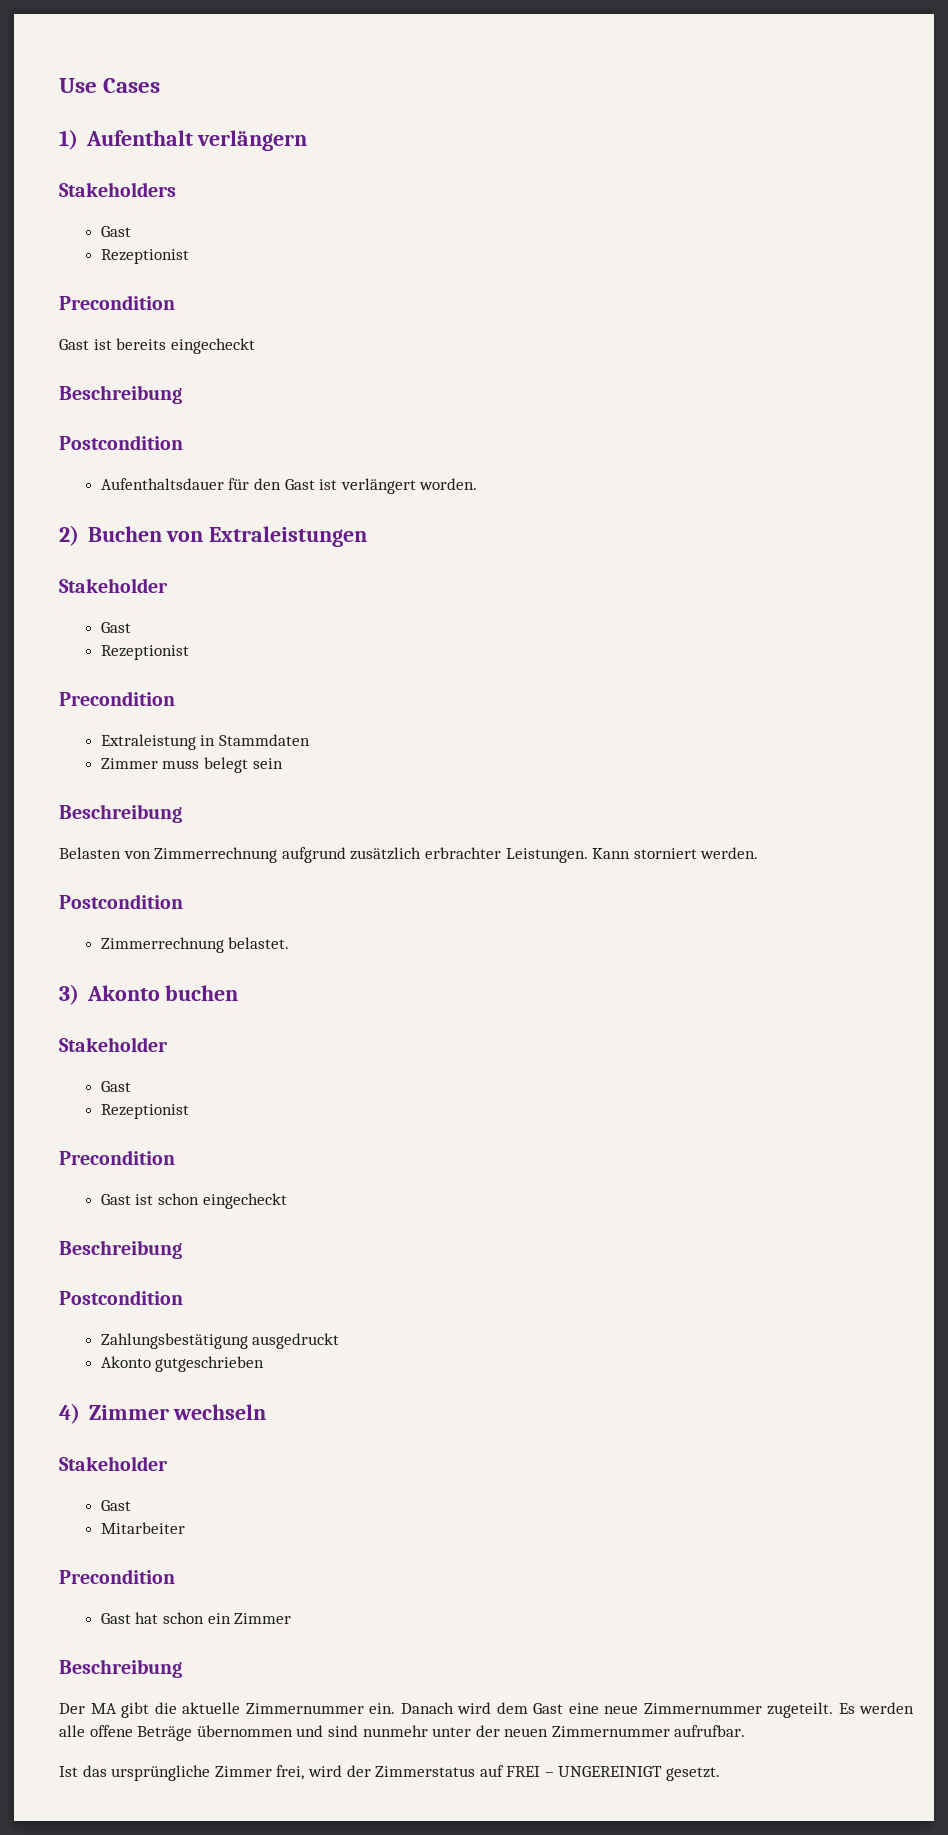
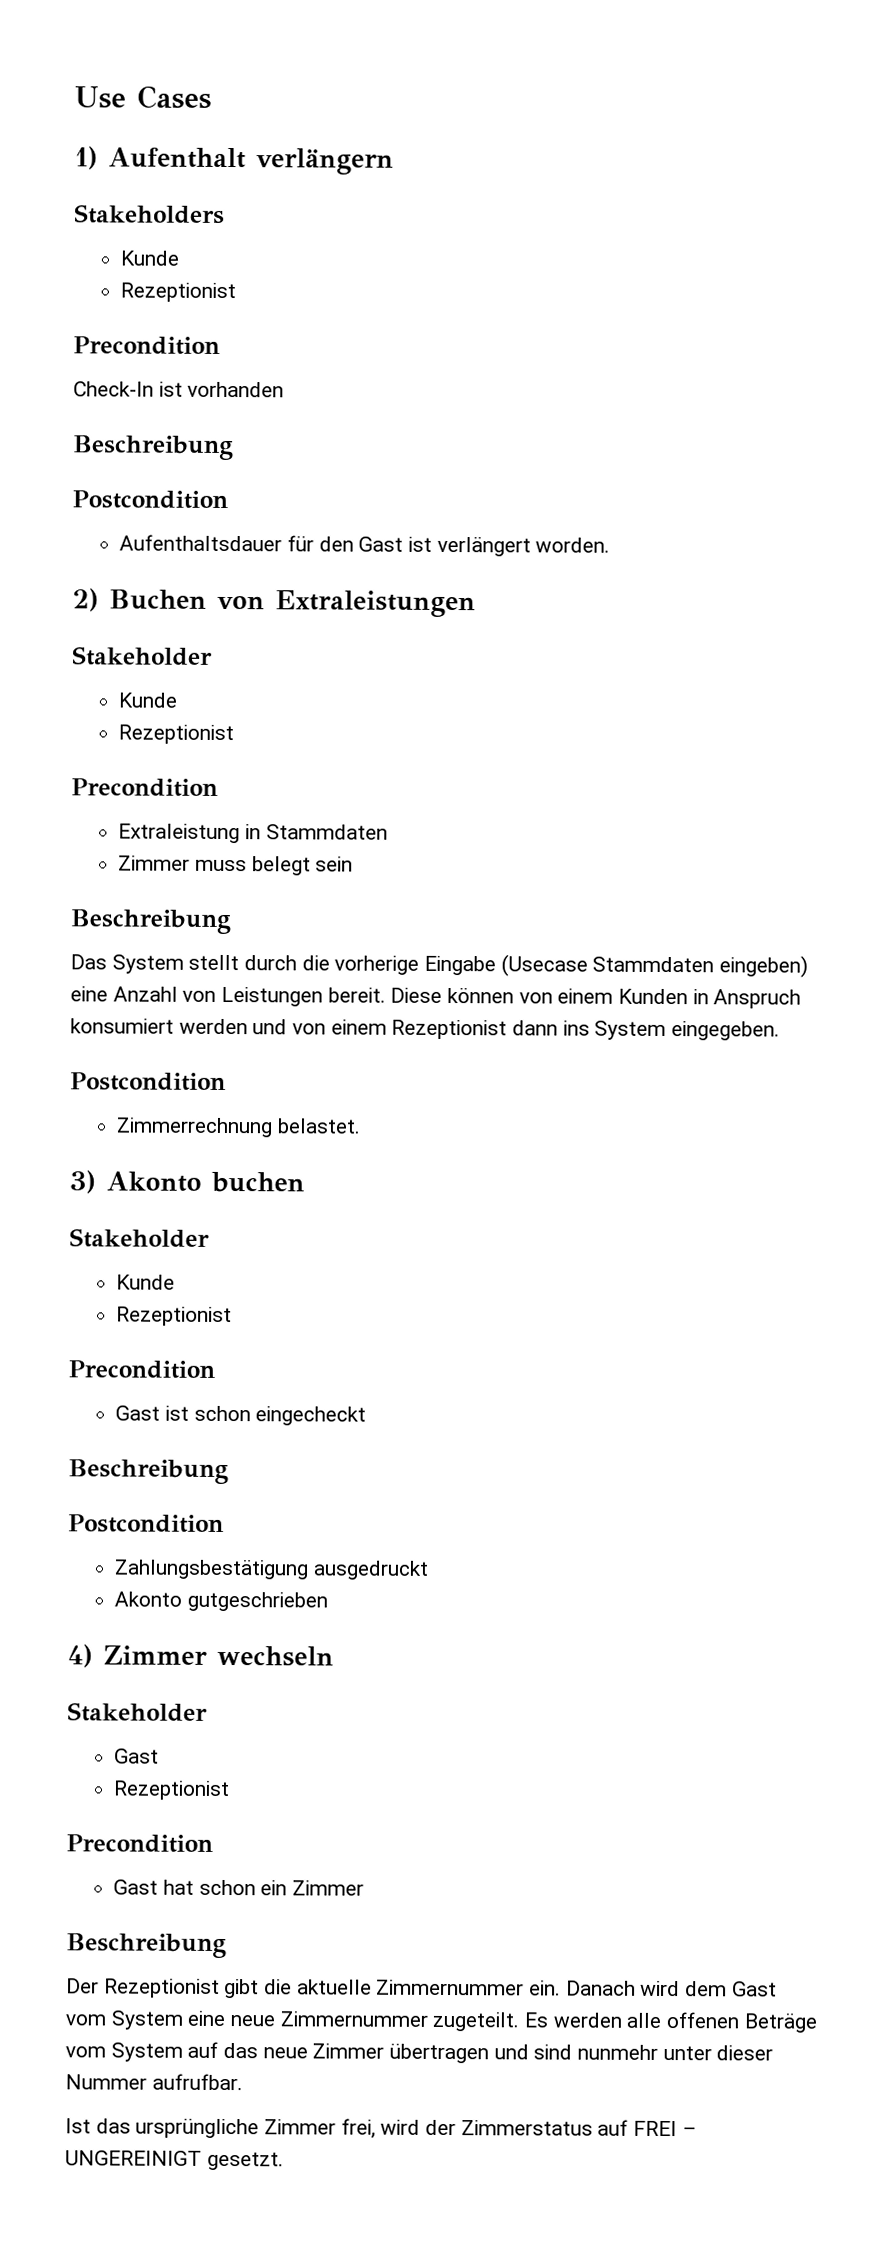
[100,226,131,237] [100,249,189,264] [59,295,175,310] [59,338,255,354] Gast // Rezeptionist // Precondition // Gast ist bereits eingecheckt -> [120,250,180,266] [120,282,237,303] [73,336,220,355] [73,381,285,398] Kunde // Rezeptionist // Precondition // Check-In ist vorhanden
[100,622,131,633] Gast -> [118,692,178,708] Kunde
[59,847,759,863] Belasten von Zimmerrechnung aufgrund zusätzlich erbrachter Leistungen. Kann storniert werden. -> [70,954,809,978] [70,986,802,1009] [70,1018,781,1041] Das System stellt durch die vorherige Eingabe (Usecase Stammdaten eingeben) eine Anzahl von Leistungen bereit. Diese können von einem Kunden in Anspruch konsumiert werden und von einem Rezeptionist dann ins System eingegeben.
[100,1081,131,1092] Gast -> [116,1274,176,1290] Kunde
[100,1522,185,1534] Mitarbeiter -> [113,1780,231,1801] Rezeptionist
[90,1703,117,1714] MA -> [103,1978,220,1998] Rezeptionist
(563, 1708) none -> [65,2010,183,2030] vom System
[89,1725,293,1741] offene Beträge übernommen -> [666,2012,817,2033] [65,2041,490,2064] offenen Beträge vom System auf das neue Zimmer übertragen
[475,1725,670,1737] der neuen Zimmernummer -> [716,2045,774,2061] [65,2074,147,2090] dieser Nummer

